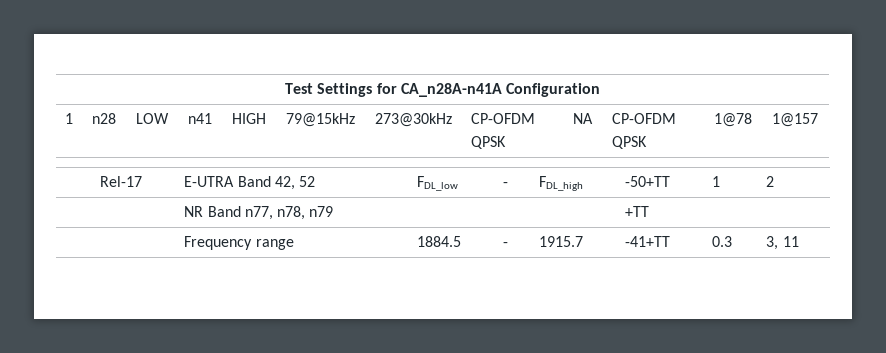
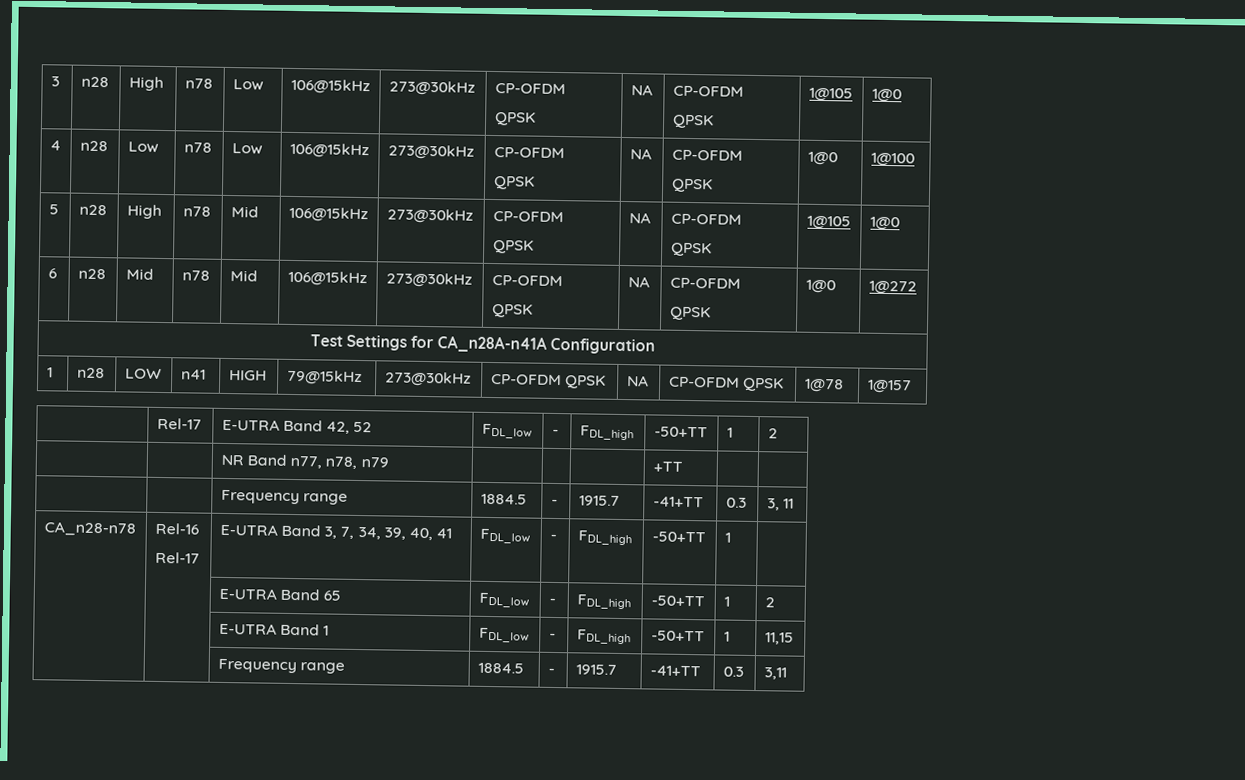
(285, 88) none -> [50,76,60,87] [80,76,109,88] [128,76,164,91] [184,78,213,89] [232,79,264,91] [290,78,370,95] [388,80,475,96] [494,83,566,95] [494,112,536,126] [630,84,653,96] [672,85,744,97] [671,114,714,129] [808,87,853,102] [871,88,902,103] [49,140,61,151] [79,140,108,152] [127,141,159,153] [183,142,212,153] [231,143,263,155] [289,142,369,159] [387,144,474,160] [493,147,565,159] [493,176,535,190] [629,148,652,160] [671,149,743,161] [671,178,713,193] [807,151,838,166] [870,152,915,167] [48,204,59,215] [78,204,107,216] [126,204,162,219] [182,206,211,217] [230,206,259,218] [288,206,368,223] [386,208,473,224] [492,211,564,223] [492,240,534,254] [628,212,651,224] [670,213,742,225] [670,242,712,257] [806,215,851,230] [869,216,900,231] [47,268,57,279] [77,268,106,280] [125,268,154,280] [181,270,210,281] [229,270,258,282] [287,270,367,287] [385,272,472,288] [491,275,563,287] [491,303,533,318] [627,276,650,288] [669,277,741,289] [669,306,711,321] [805,279,836,294] [868,280,917,295] 3 | n28 | High | n78 | Low | 106@15kHz | 273@30kHz | CP-OFDM // QPSK | NA | CP-OFDM // QPSK | 1@105 | 1@0 // 4 | n28 | Low | n78 | Low | 106@15kHz | 273@30kHz | CP-OFDM // QPSK | NA | CP-OFDM // QPSK | 1@0 | 1@100 // 5 | n28 | High | n78 | Mid | 106@15kHz | 273@30kHz | CP-OFDM // QPSK | NA | CP-OFDM // QPSK | 1@105 | 1@0 // 6 | n28 | Mid | n78 | Mid | 106@15kHz | 273@30kHz | CP-OFDM // QPSK | NA | CP-OFDM // QPSK | 1@0 | 1@272 //
(799, 241) none -> [43,521,136,537] [154,522,199,535] [154,551,200,564] [219,523,453,541] [479,528,531,544] [549,533,557,541] [577,530,632,546] [651,531,706,543] [724,532,731,543] [218,587,342,601] [478,592,530,608] [548,597,556,605] [576,594,631,610] [650,595,705,607] [723,596,730,607] [764,597,775,608] [218,622,330,636] [478,627,530,643] [548,632,556,640] [576,629,631,645] [650,630,705,642] [723,631,730,642] [764,632,794,645] [217,658,346,674] [477,662,524,674] [547,667,555,675] [575,664,617,675] [649,665,701,677] [722,666,744,677] [763,667,787,680] // CA_n28-n78 | Rel-16 // Rel-17 | E-UTRA Band 3, 7, 34, 39, 40, 41 | FDL_low | - | FDL_high | -50+TT | 1 | // | | E-UTRA Band 65 | FDL_low | - | FDL_high | -50+TT | 1 | 2 // | | E-UTRA Band 1 | FDL_low | - | FDL_high | -50+TT | 1 | 11,15 // | | Frequency range | 1884.5 | - | 1915.7 | -41+TT | 0.3 | 3,11

